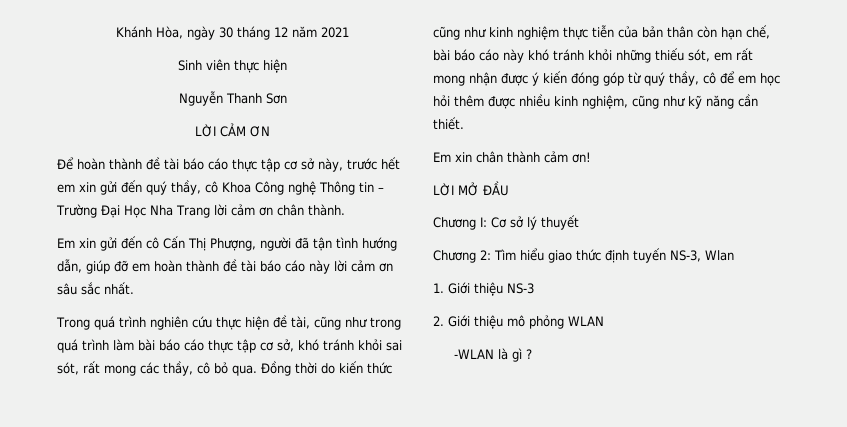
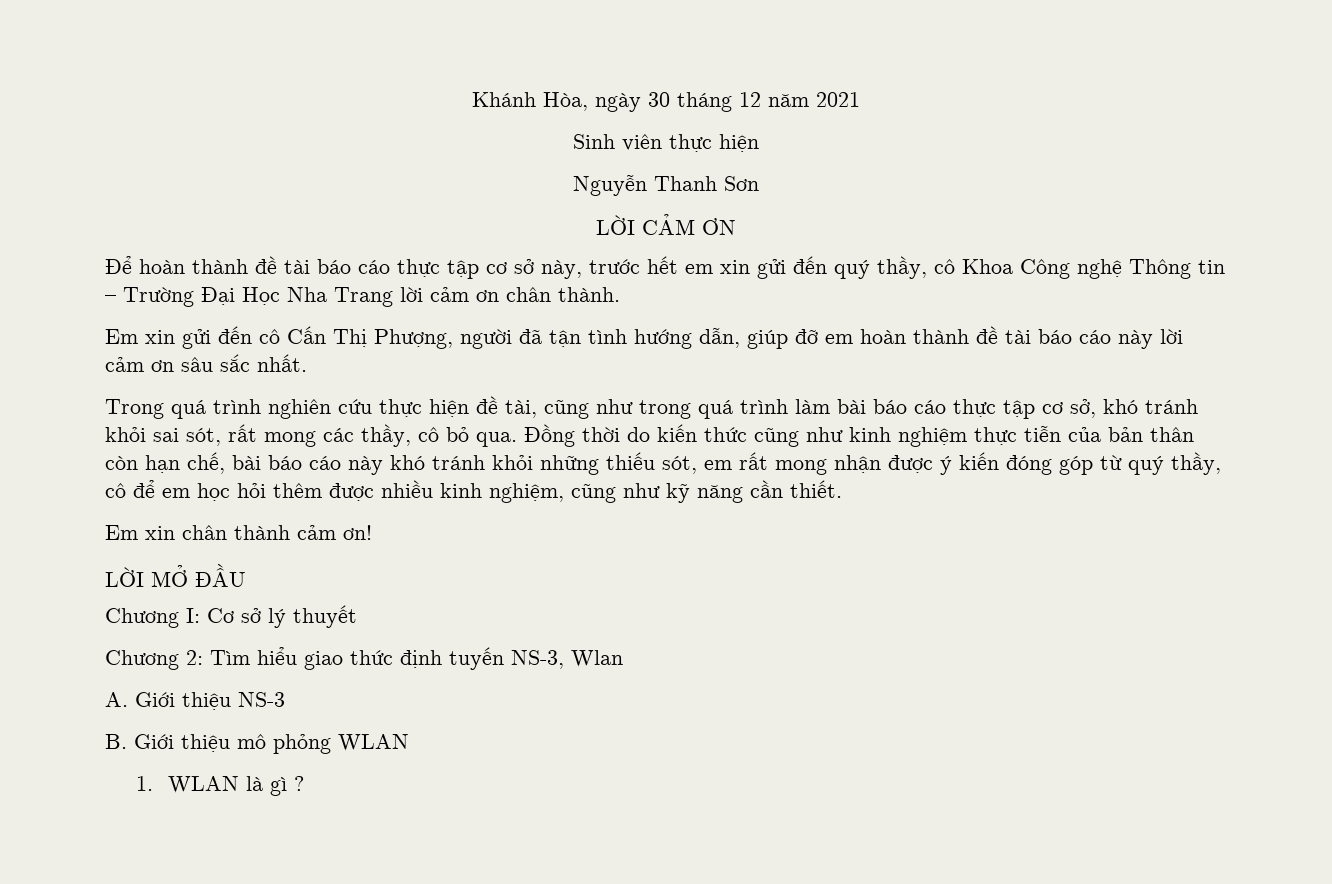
[433,283,444,293] 1. -> [105,692,128,707] A.
[433,316,444,326] 2. -> [105,734,127,749] B.
[453,349,494,359] -WLAN -> [136,776,239,793] 1. WLAN

